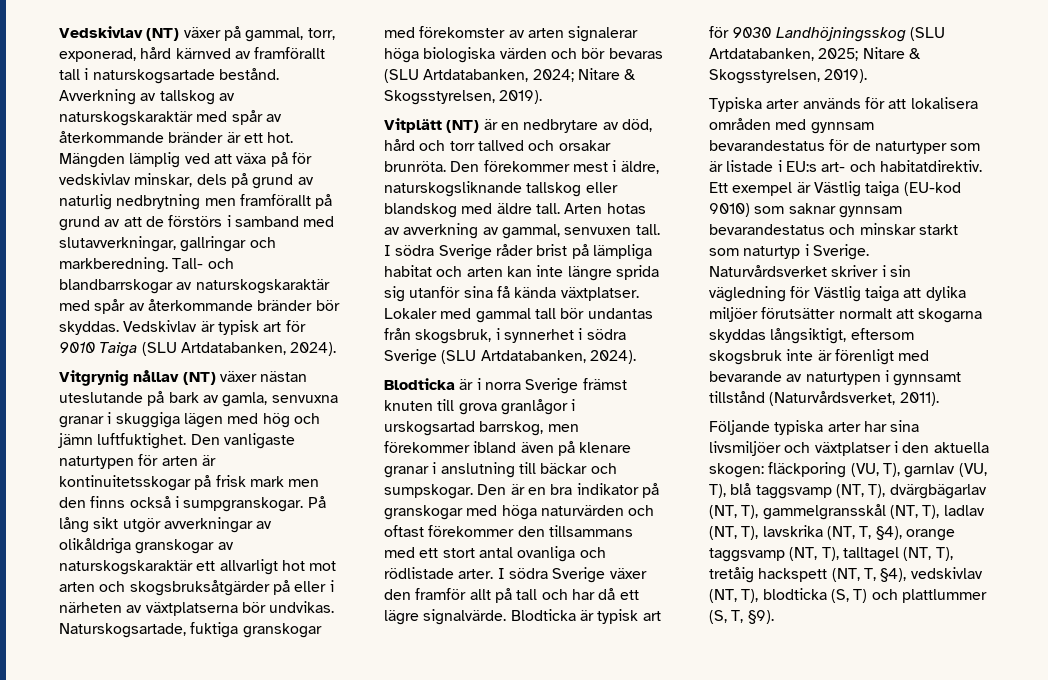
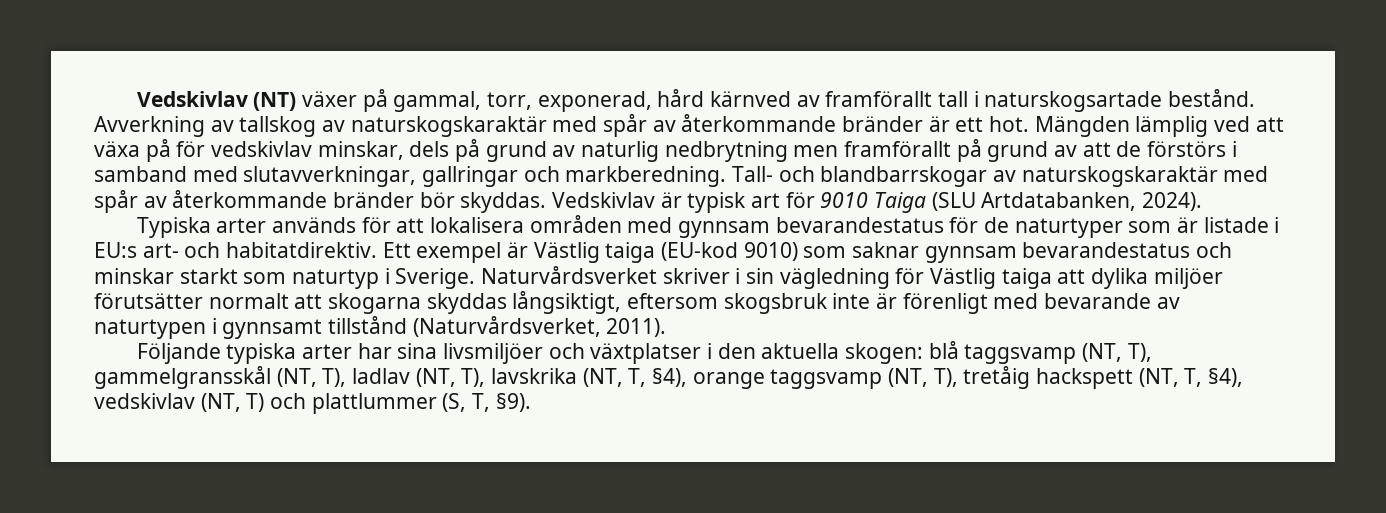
[59,370,308,386] [59,391,338,407] [59,412,320,428] [58,433,295,449] [59,454,216,469] [59,475,320,491] [59,496,326,512] [59,517,273,533] [59,538,234,554] [59,559,337,575] [59,580,334,596] [59,601,335,616] [59,622,322,638] [384,26,639,42] [384,47,663,63] [384,68,637,83] [384,90,543,105] [384,118,652,133] [384,139,611,151] [384,160,659,174] [384,181,618,197] [384,203,646,218] [384,223,660,239] [384,244,652,260] [384,265,659,281] [384,286,639,302] [384,308,653,323] [384,328,626,344] [384,349,636,365] [384,378,627,394] [384,399,576,415] [384,421,579,436] [384,441,632,456] [384,462,617,478] [384,483,659,499] [384,505,655,520] [384,525,633,537] [384,546,606,562] [384,567,647,583] [384,588,639,603] [384,609,661,625] [709,26,945,42] [709,47,921,61] [709,69,868,84] // Vitgrynig nållav (NT) växer nästan uteslutande på bark av gamla, senvuxna granar i skuggiga lägen med hög och jämn luftfuktighet. Den vanligaste naturtypen för arten är kontinuitetsskogar på frisk mark men den finns också i sumpgranskogar. På lång sikt utgör avverkningar av olikåldriga granskogar av naturskogskaraktär ett allvarligt hot mot arten och skogsbruksåtgärder på eller i närheten av växtplatserna bör undvikas. Naturskogsartade, fuktiga granskogar med förekomster av arten signalerar höga biologiska värden och bör bevaras (SLU Artdatabanken, 2024; Nitare & Skogsstyrelsen, 2019). // Vitplätt (NT) är en nedbrytare av död, hård och torr tallved och orsakar brunröta. Den förekommer mest i äldre, naturskogsliknande tallskog eller blandskog med äldre tall. Arten hotas av avverkning av gammal, senvuxen tall. I södra Sverige råder brist på lämpliga habitat och arten kan inte längre sprida sig utanför sina få kända växtplatser. Lokaler med gammal tall bör undantas från skogsbruk, i synnerhet i södra Sverige (SLU Artdatabanken, 2024). // Blodticka är i norra Sverige främst knuten till grova granlågor i urskogsartad barrskog, men förekommer ibland även på klenare granar i anslutning till bäckar och sumpskogar. Den är en bra indikator på granskogar med höga naturvärden och oftast förekommer den tillsammans med ett stort antal ovanliga och rödlistade arter. I södra Sverige växer den framför allt på tall och har då ett lägre signalvärde. Blodticka är typisk art för 9030 Landhöjningsskog (SLU Artdatabanken, 2025; Nitare & Skogsstyrelsen, 2019). -> (1203, 201) none
[768,462,987,478] [709,484,726,498] fläckporing (VU, T), garnlav (VU, T), -> (924, 353) none
[889,484,987,499] [709,505,759,519] dvärgbägarlav (NT, T), -> (1152, 352) none
[842,547,953,562] talltagel (NT, T), -> (958, 377) none
[741,588,849,603] T), blodticka (S, -> (241, 402) none

